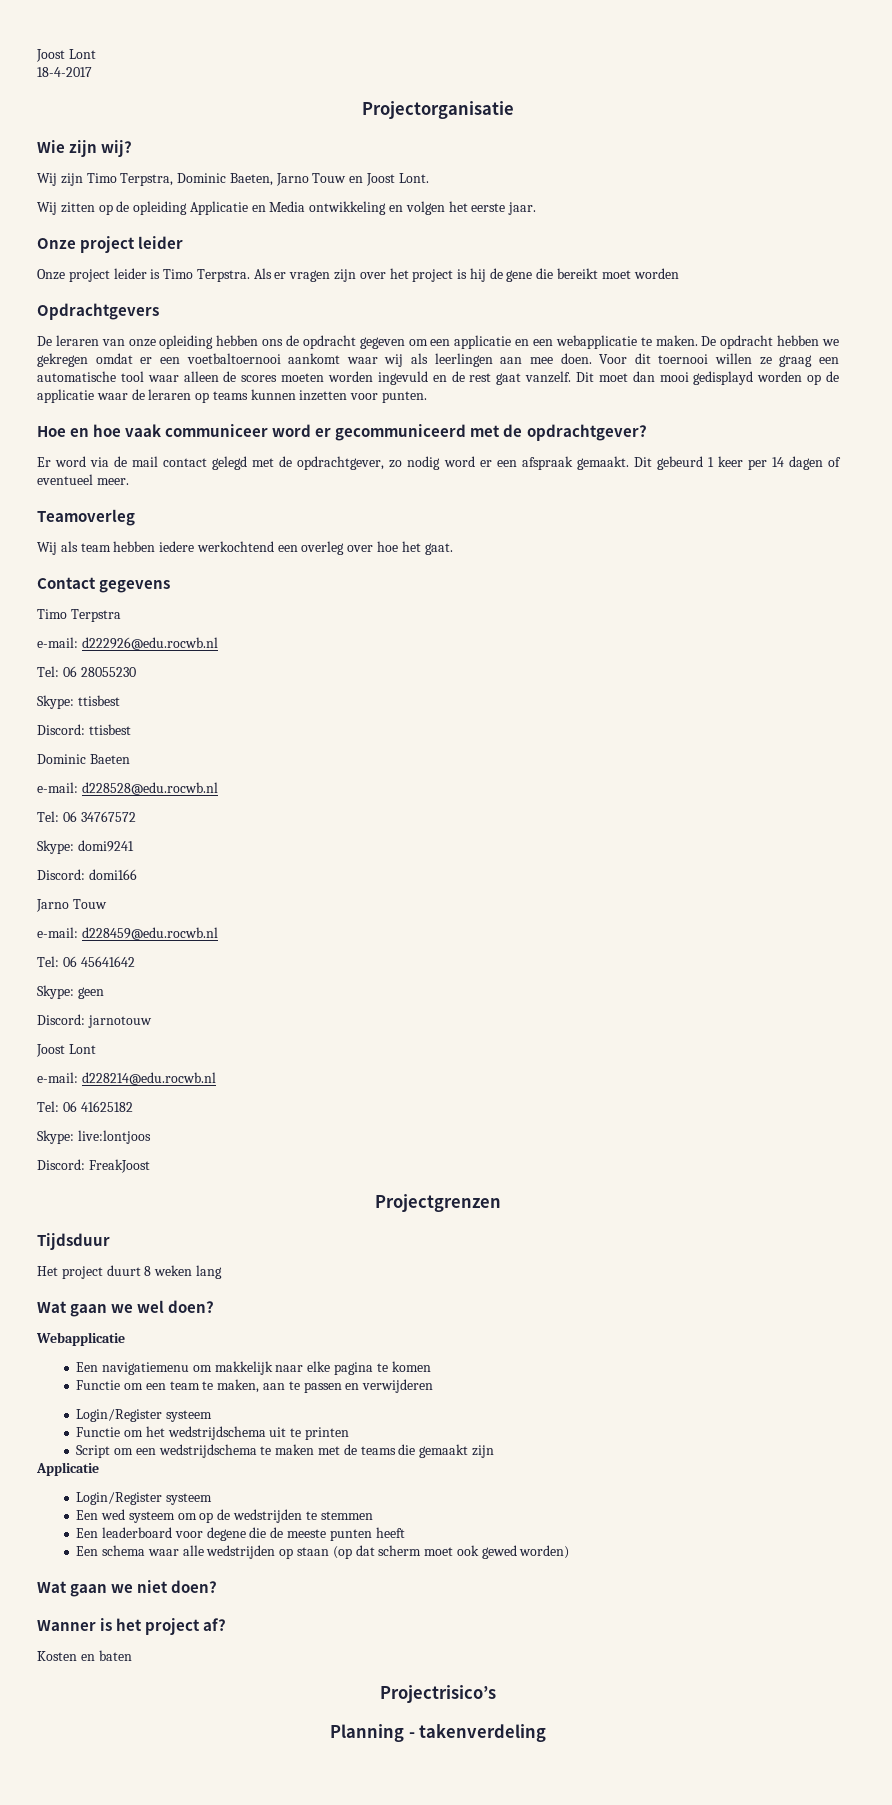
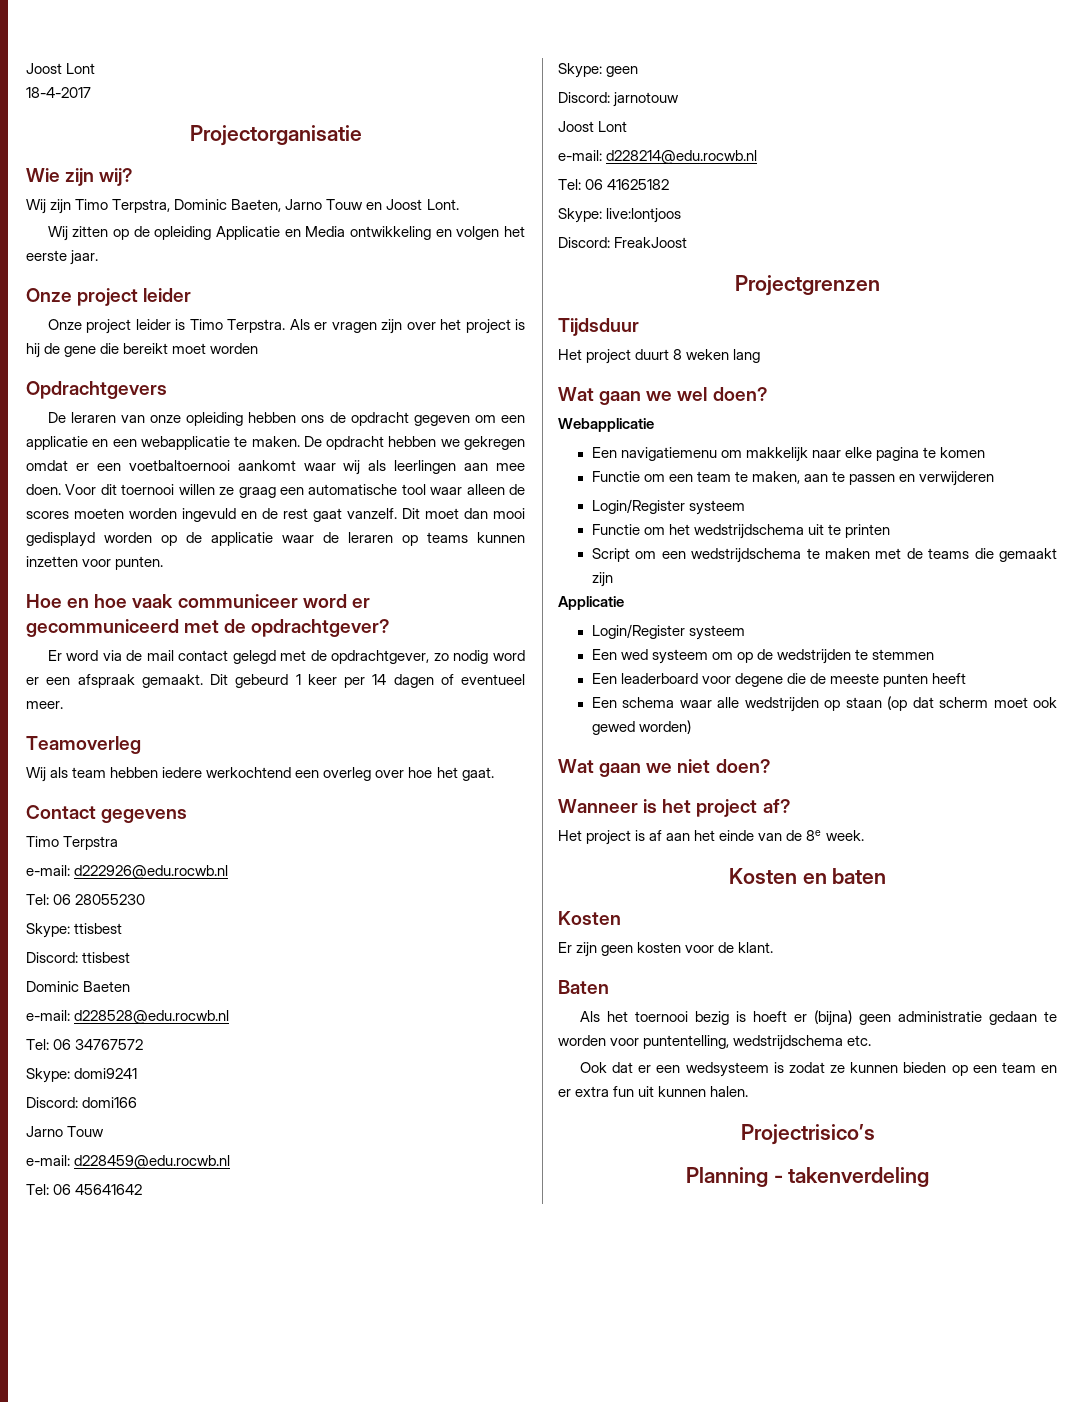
[37,1620,96,1631] Wanner -> [558,799,638,813] Wanneer
[37,1650,132,1661] Kosten en baten -> [558,830,864,845] [728,868,887,884] [558,911,621,925] [558,942,774,957] [558,980,609,994] [579,1010,1057,1026] [558,1035,872,1050] [579,1062,1058,1077] [558,1086,749,1097] Het project is af aan het einde van de 8e week. // Kosten en baten // Kosten // Er zijn geen kosten voor de klant. // Baten // Als het toernooi bezig is hoeft er (bijna) geen administratie gedaan te worden voor puntentelling, wedstrijdschema etc. // Ook dat er een wedsysteem is zodat ze kunnen bieden op een team en er extra fun uit kunnen halen.

